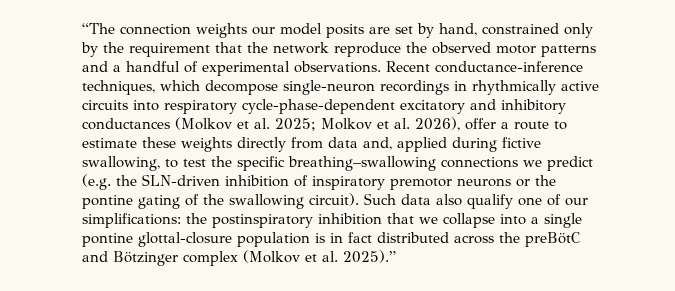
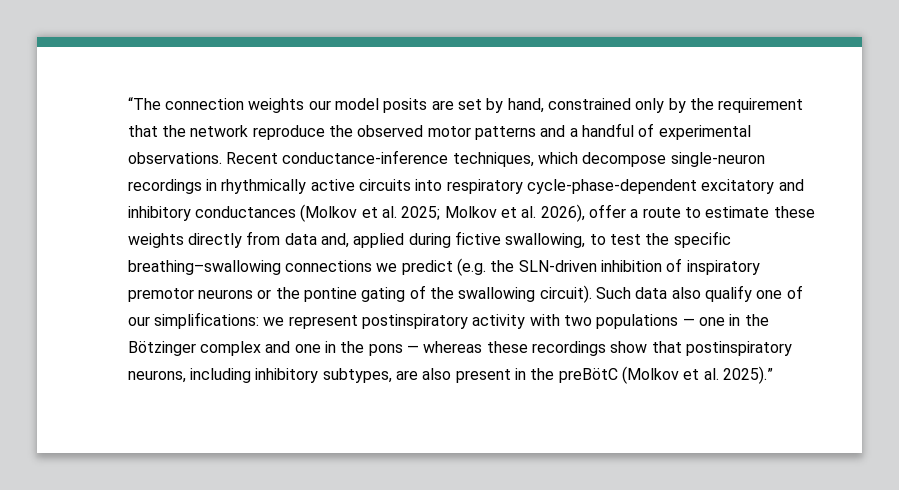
[186,213,583,228] [82,232,581,247] [82,251,239,266] the postinspiratory inhibition that we collapse into a single pontine glottal-closure population is in fact distributed across the preBötC and Bötzinger complex -> [263,314,769,329] [127,341,792,356] [127,368,618,383] we represent postinspiratory activity with two populations — one in the Bötzinger complex and one in the pons — whereas these recordings show that postinspiratory neurons, including inhibitory subtypes, are also present in the preBötC

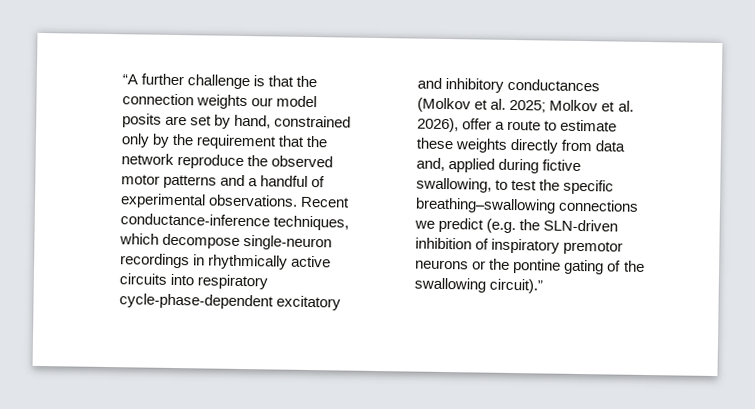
[127,97,161,110] “The -> [122,73,318,90] “A further challenge is that the
[539,285,803,303] [127,312,769,329] [127,341,792,356] [127,366,773,384] circuit). Such data also qualify one of our simplifications: we represent postinspiratory activity with two populations — one in the Bötzinger complex and one in the pons — whereas these recordings show that postinspiratory neurons, including inhibitory subtypes, are also present in the preBötC (Molkov et al. 2025).” -> [489,278,544,294] circuit).”

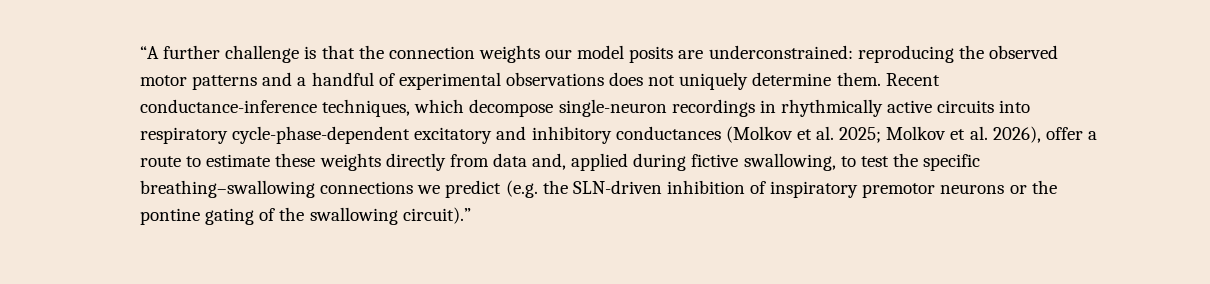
[190,114,352,129] [121,133,329,150] [121,153,245,170] set by hand, constrained only by the requirement that the network reproduce -> [708,45,954,63] underconstrained: reproducing
[208,194,299,207] observations. -> [505,72,881,90] observations does not uniquely determine them.

